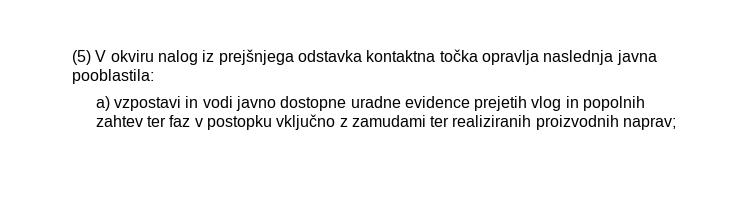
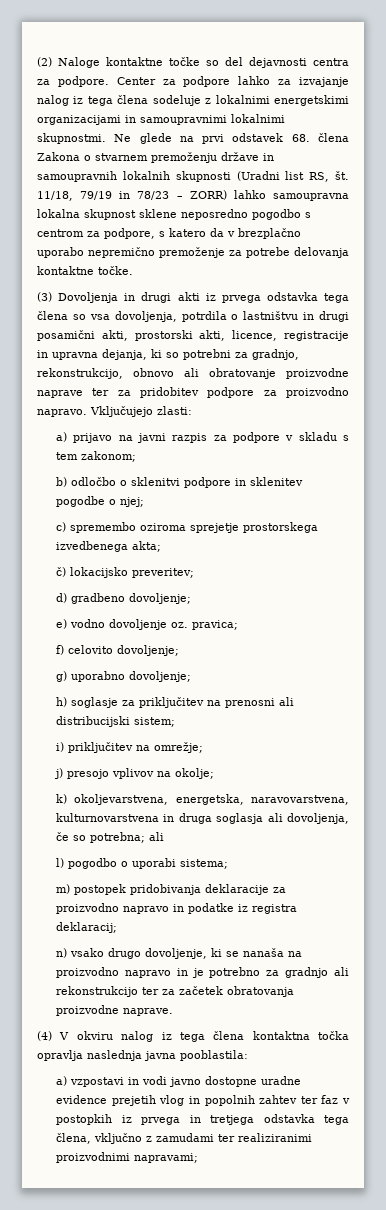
[72,50,91,65] (5) -> [37,57,349,68] [37,76,349,87] [37,95,349,106] [37,114,285,125] [37,133,349,144] [37,152,274,163] [37,171,349,182] [37,190,349,201] [37,209,311,220] [37,228,301,239] [37,247,349,258] [37,266,133,275] [37,292,349,303] [37,311,349,322] [37,330,349,341] [37,349,299,360] [37,368,349,379] [37,387,349,398] [37,406,192,417] [56,432,350,443] [56,451,137,462] [56,477,304,488] [56,496,145,507] [56,522,319,533] [56,541,162,552] [56,567,195,578] [56,593,192,604] [56,619,239,630] [56,645,180,656] [56,671,192,682] [56,697,295,708] [56,716,176,727] [56,742,204,753] [54,768,215,779] [56,794,349,805] [56,813,349,824] [56,832,165,843] [56,858,229,869] [56,884,287,895] [56,903,298,914] [56,922,118,933] [56,948,303,959] [56,967,349,978] [56,986,295,997] [56,1005,174,1016] [37,1031,52,1041] (2) Naloge kontaktne točke so del dejavnosti centra za podpore. Center za podpore lahko za izvajanje nalog iz tega člena sodeluje z lokalnimi energetskimi organizacijami in samoupravnimi lokalnimi skupnostmi. Ne glede na prvi odstavek 68. člena Zakona o stvarnem premoženju države in samoupravnih lokalnih skupnosti (Uradni list RS, št. 11/18, 79/19 in 78/23 – ZORR) lahko samoupravna lokalna skupnost sklene neposredno pogodbo s centrom za podpore, s katero da v brezplačno uporabo nepremično premoženje za potrebe delovanja kontaktne točke. // (3) Dovoljenja in drugi akti iz prvega odstavka tega člena so vsa dovoljenja, potrdila o lastništvu in drugi posamični akti, prostorski akti, licence, registracije in upravna dejanja, ki so potrebni za gradnjo, rekonstrukcijo, obnovo ali obratovanje proizvodne naprave ter za pridobitev podpore za proizvodno napravo. Vključujejo zlasti: // a) prijavo na javni razpis za podpore v skladu s tem zakonom; // b) odločbo o sklenitvi podpore in sklenitev pogodbe o njej; // c) spremembo oziroma sprejetje prostorskega izvedbenega akta; // č) lokacijsko preveritev; // d) gradbeno dovoljenje; // e) vodno dovoljenje oz. pravica; // f) celovito dovoljenje; // g) uporabno dovoljenje; // h) soglasje za priključitev na prenosni ali distribucijski sistem; // i) priključitev na omrežje; // j) presojo vplivov na okolje; // k) okoljevarstvena, energetska, naravovarstvena, kulturnovarstvena in druga soglasja ali dovoljenja, če so potrebna; ali // l) pogodbo o uporabi sistema; // m) postopek pridobivanja deklaracije za proizvodno napravo in podatke iz registra deklaracij; // n) vsako drugo dovoljenje, ki se nanaša na proizvodno napravo in je potrebno za gradnjo ali rekonstrukcijo ter za začetek obratovanja proizvodne naprave. // (4)
[218,49,362,65] prejšnjega odstavka -> [179,1031,245,1042] tega člena
[206,115,272,130] postopku -> [56,1114,349,1125] [56,1133,92,1144] postopkih iz prvega in tretjega odstavka tega člena,
[452,115,677,130] realiziranih proizvodnih naprav; -> [238,1133,313,1142] [56,1152,199,1163] realiziranimi proizvodnimi napravami;

